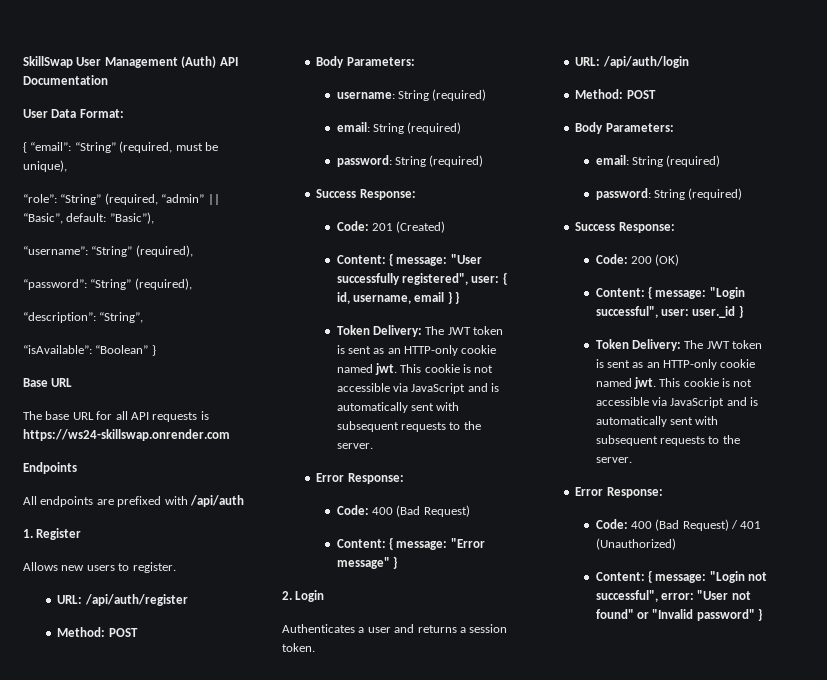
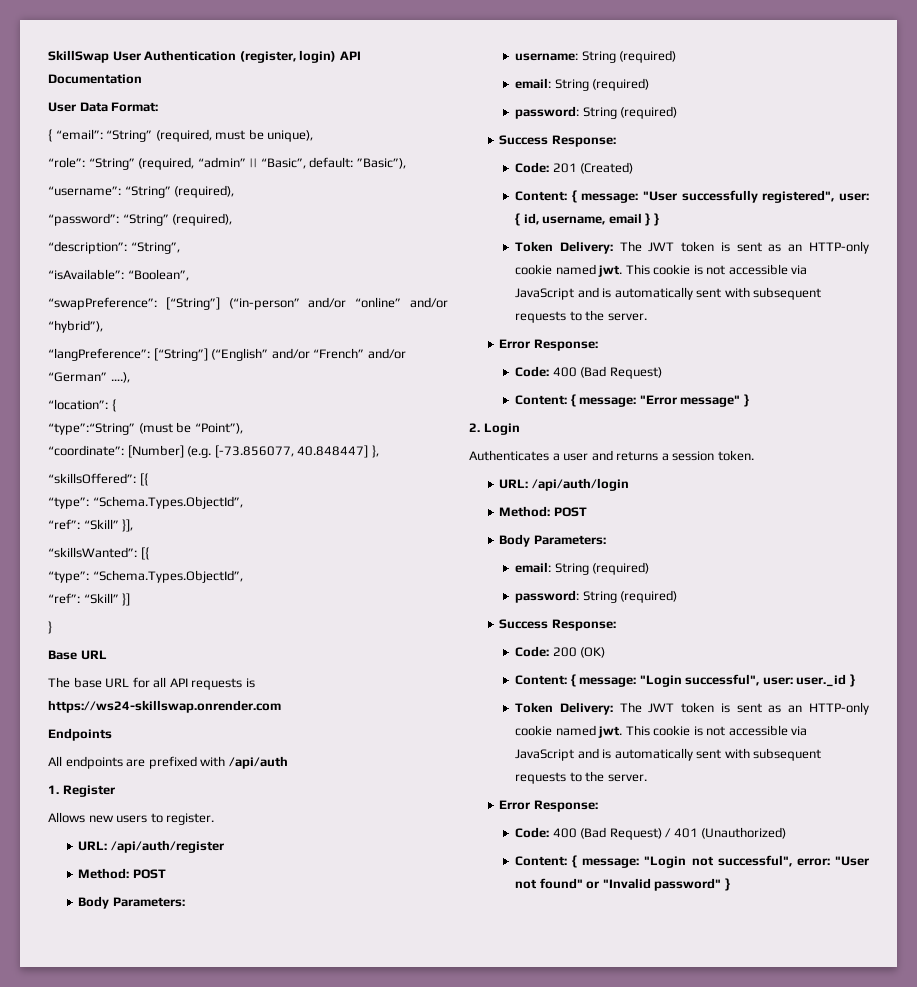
[104,56,217,68] Management (Auth) -> [144,50,337,63] Authentication (register, login)
[95,345,149,354] “Boolean” -> [127,269,189,281] [48,297,449,310] [48,320,103,333] [48,348,406,361] [48,372,130,383] [48,399,116,412] [48,422,243,435] [48,445,379,458] [48,473,148,486] [48,496,243,509] [48,519,134,532] [48,547,149,560] [48,570,243,583] [48,593,131,606] “Boolean”, // “swapPreference”: [“String”] (“in-person” and/or “online” and/or “hybrid”), // “langPreference”: [“String”] (“English” and/or “French” and/or “German” ….), // “location”: { // “type”:“String” (must be “Point”), // “coordinate”: [Number] (e.g. [-73.856077, 40.848447] }, // “skillsOffered”: [{ // “type”: “Schema.Types.ObjectId”, // “ref”: “Skill” }], // “skillsWanted”: [{ // “type”: “Schema.Types.ObjectId”, // “ref”: “Skill” }] //

